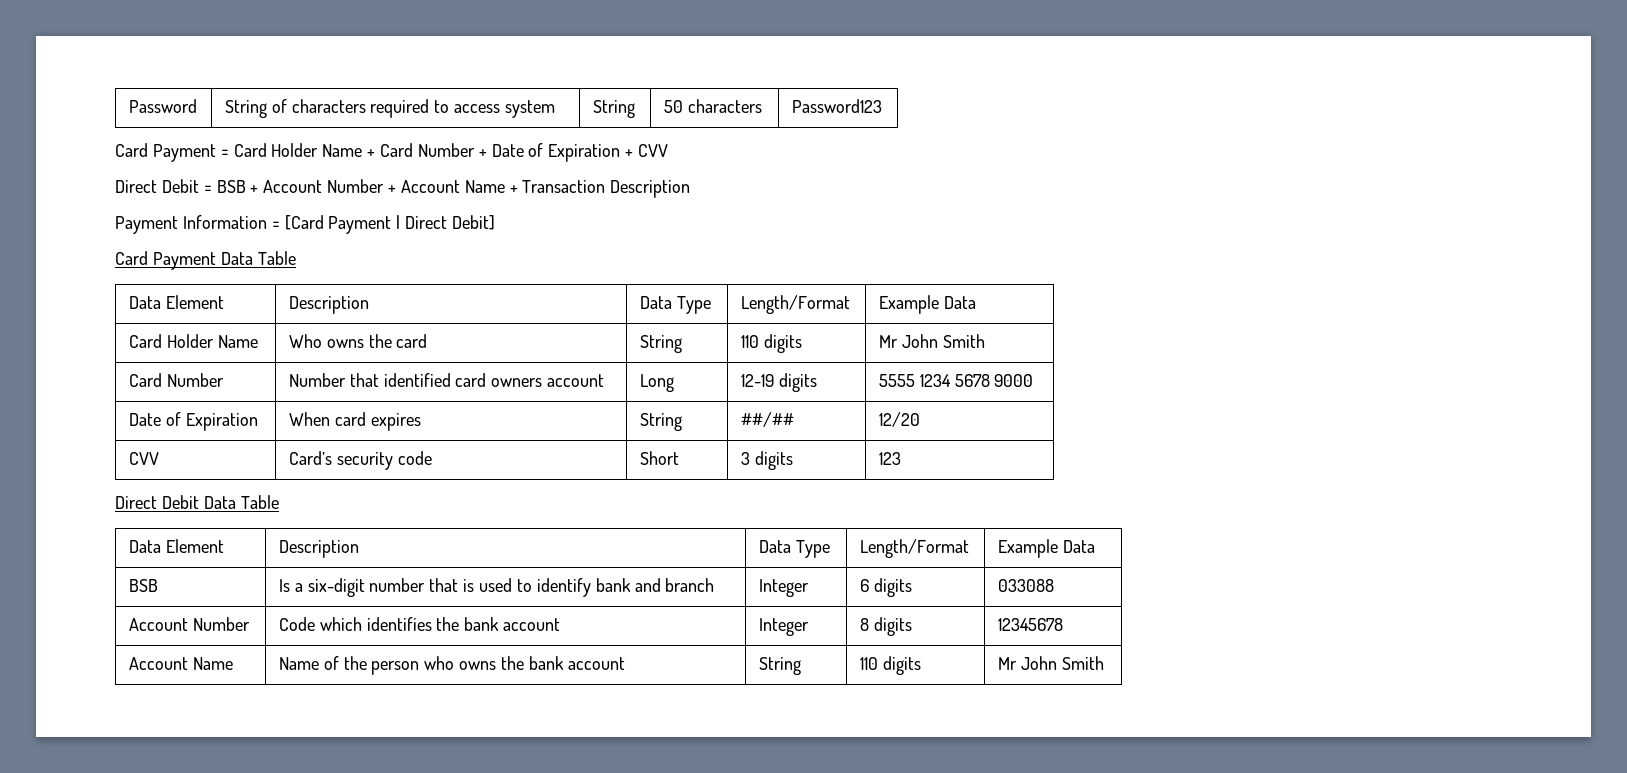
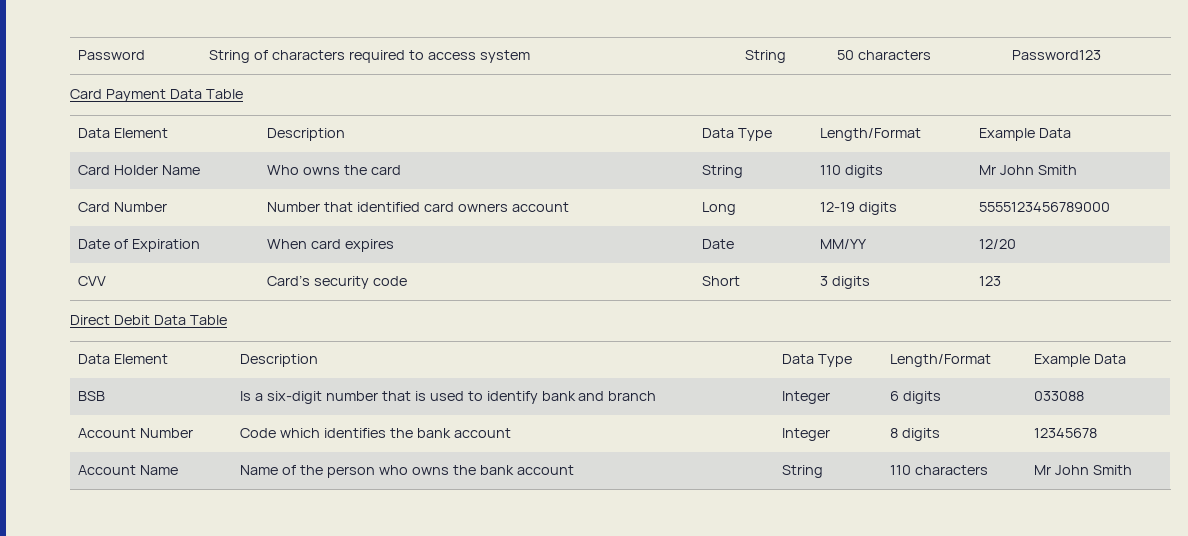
[115,143,669,162] [115,179,691,198] [115,215,496,234] // Card Payment = Card Holder Name + Card Number + Date of Expiration + CVV // Direct Debit = BSB + Account Number + Account Name + Transaction Description // Payment Information = [Card Payment | Direct Debit] -> (1102, 55) none
[878,374,1034,387] 5555 1234 5678 9000 -> [979,202,1111,212] 5555123456789000
[639,413,682,431] [740,412,794,427] String | ##/## -> [702,239,735,249] [820,239,868,249] Date | MM/YY
[882,656,921,675] digits -> [915,465,989,475] characters

